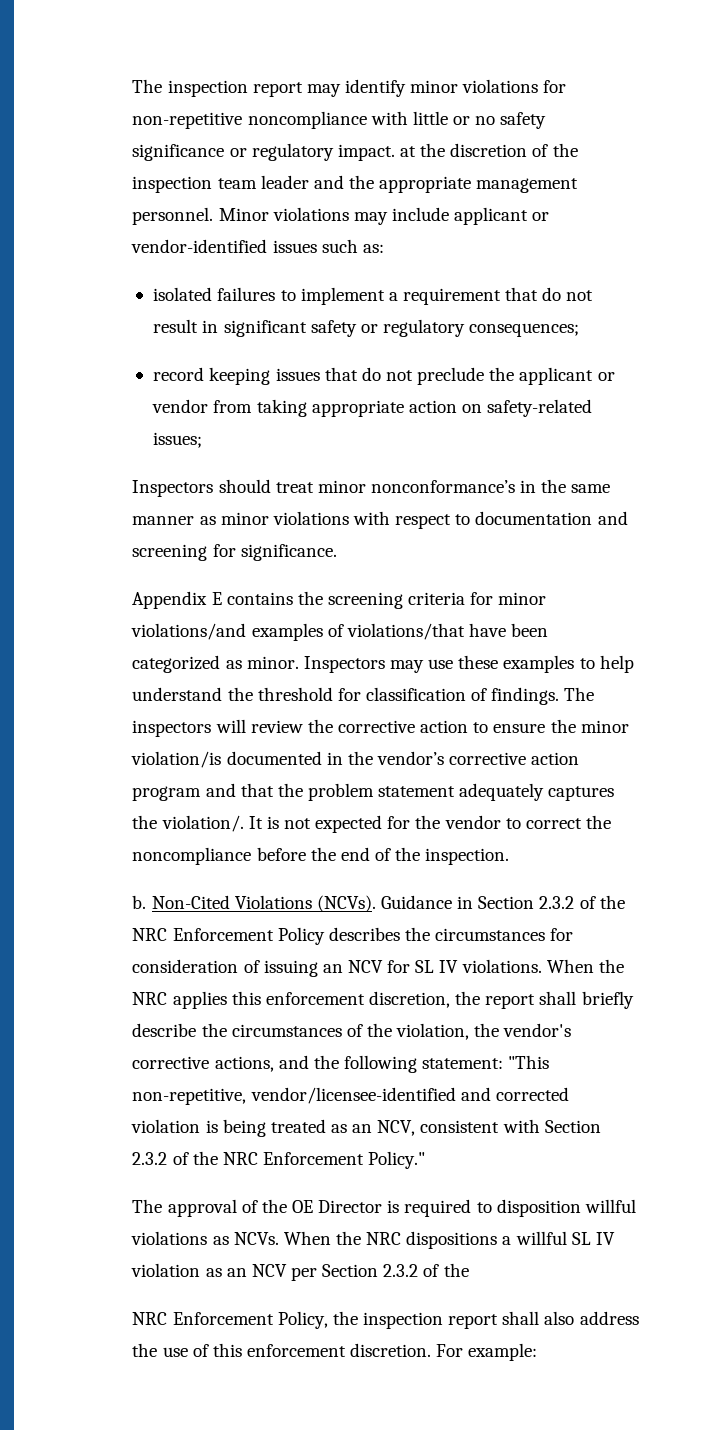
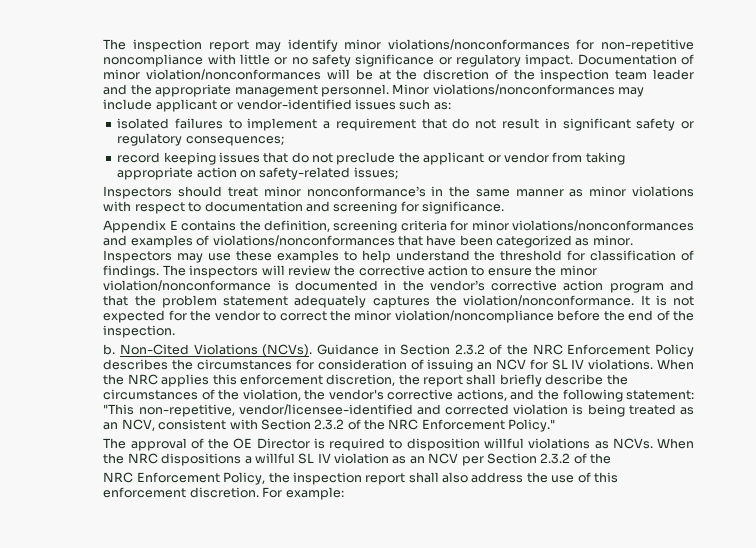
[462,79,539,93] violations -> [387,39,570,50] violations/nonconformances
(395, 152) none -> [577,54,694,65] [103,69,373,80] Documentation of minor violation/nonconformances will be
[272,207,349,221] violations -> [432,84,615,95] violations/nonconformances
(323, 598) none -> [264,220,331,232] definition,
[131,623,465,641] violations/and examples of violations/that -> [512,220,694,231] [103,235,423,248] violations/nonconformances and examples of violations/nonconformances that
[131,751,222,768] violation/is -> [103,280,289,291] violation/nonconformance is
[161,815,244,832] violation/. -> [463,295,635,306] violation/nonconformance.
[132,847,252,865] noncompliance -> [354,310,554,323] minor violation/noncompliance

